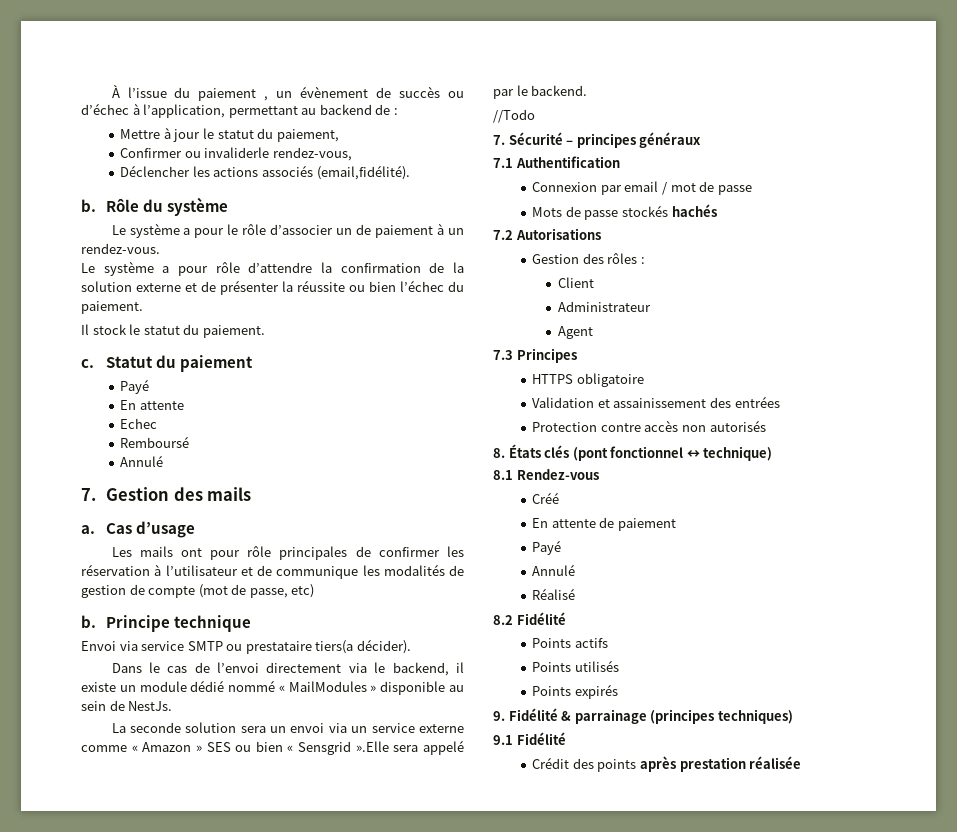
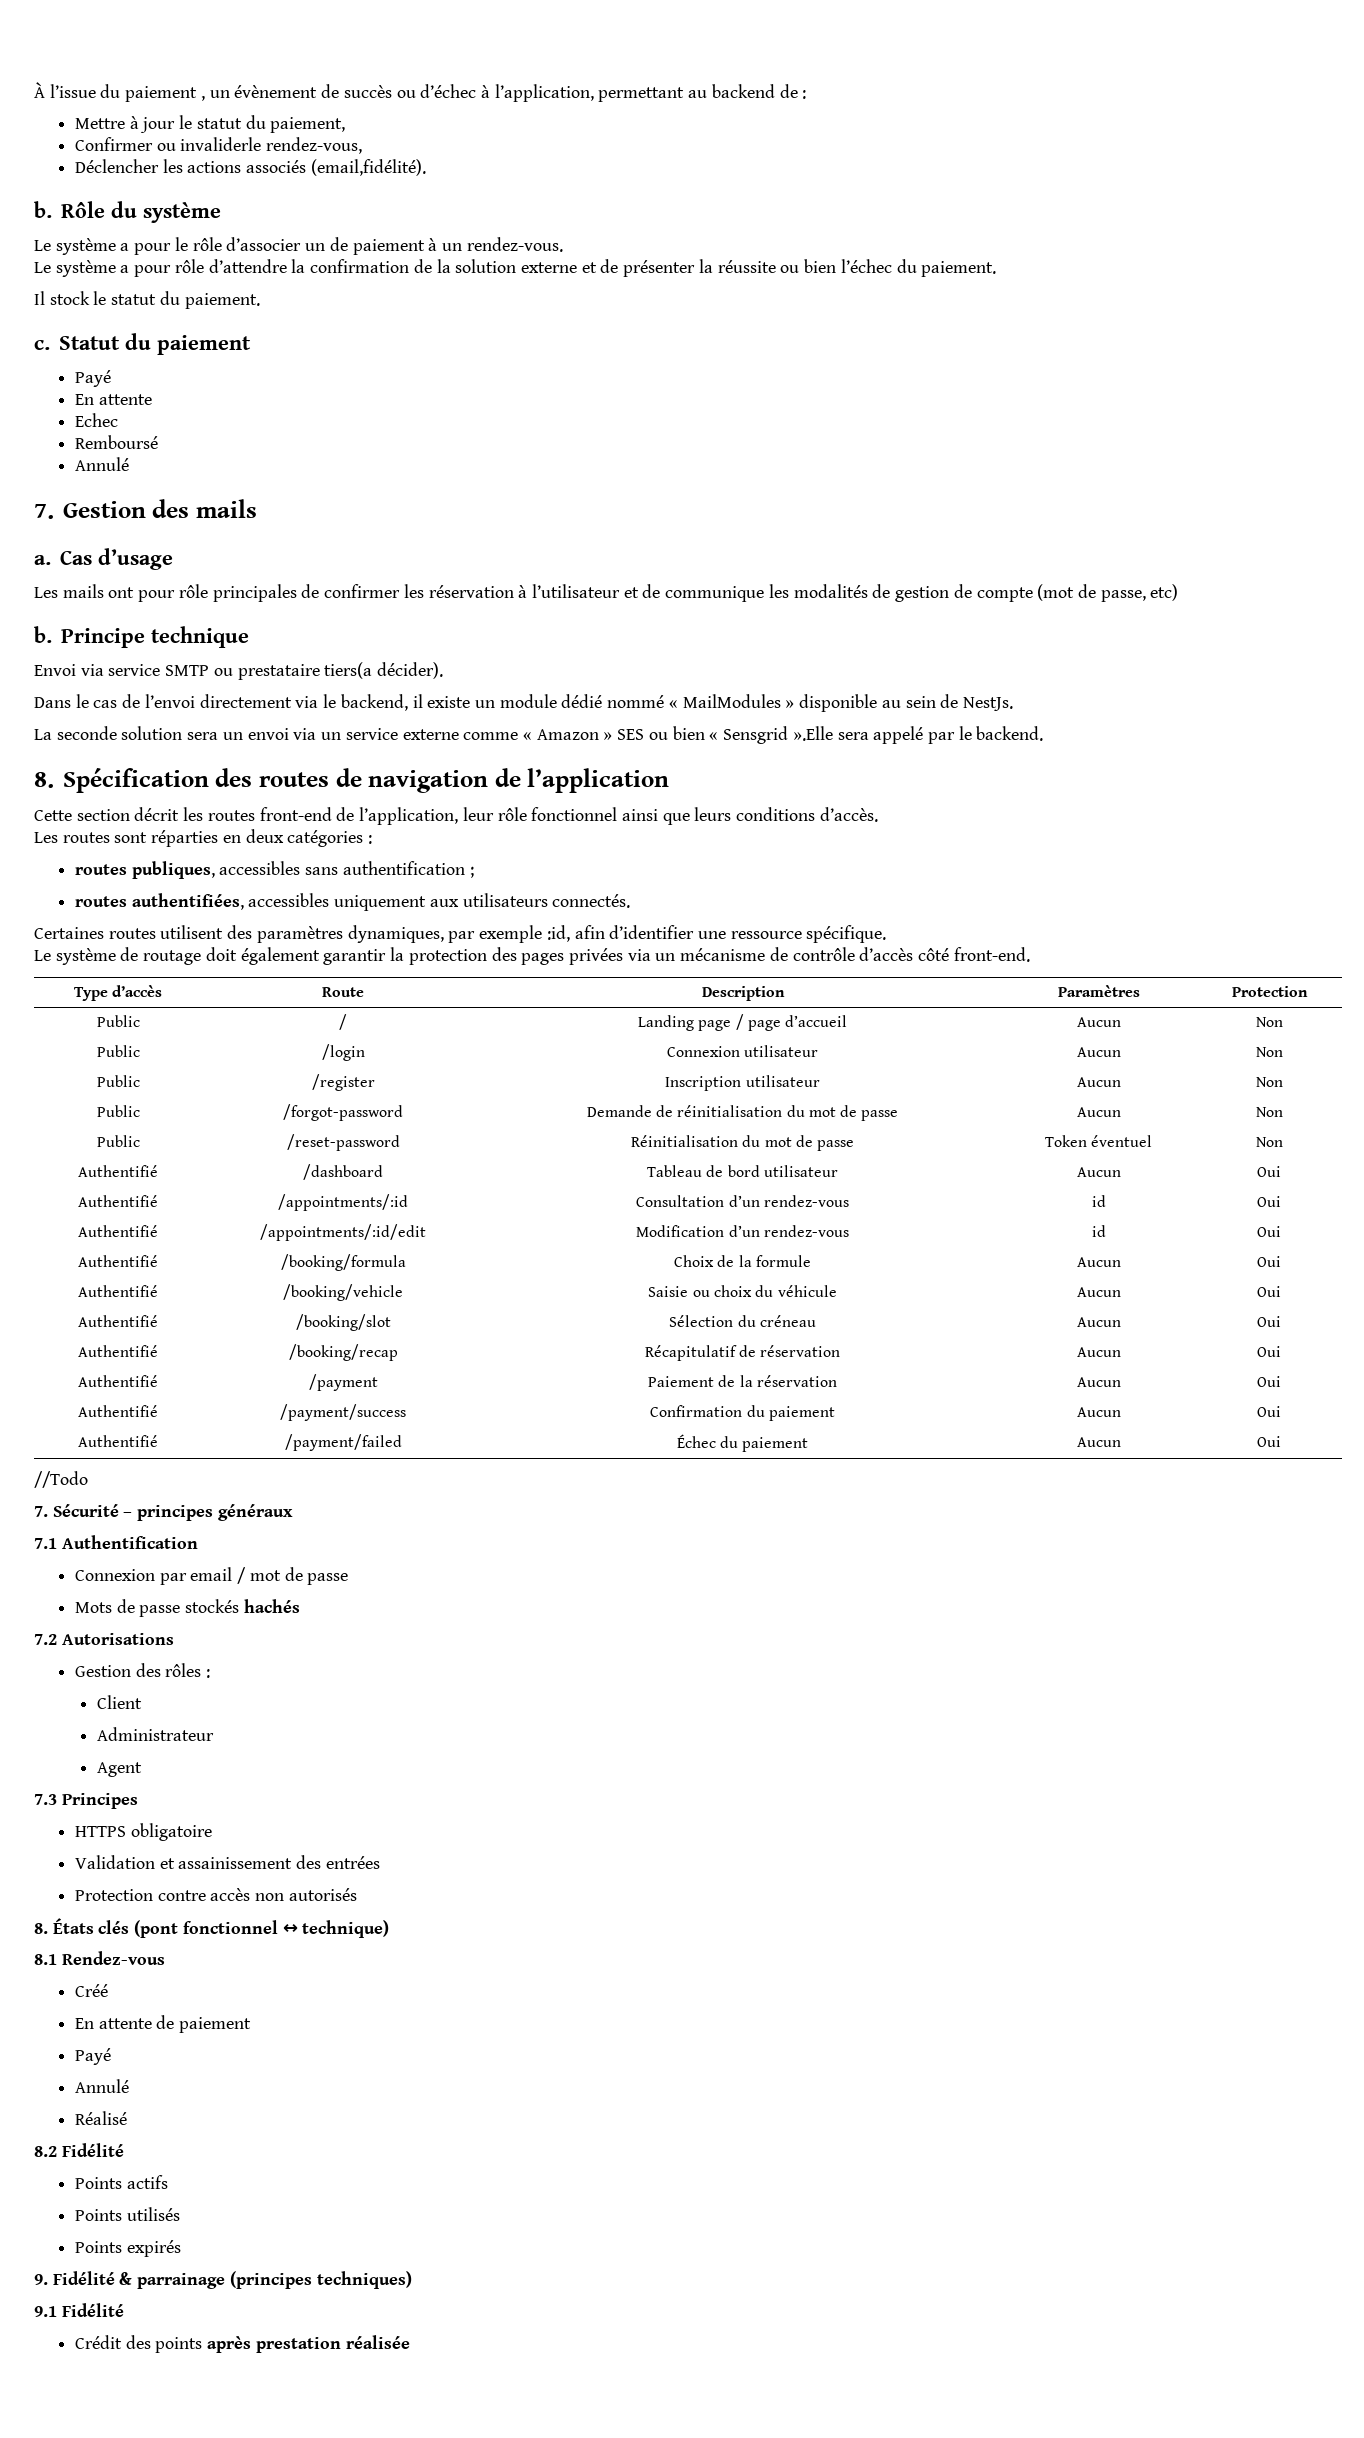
(588, 90) none -> [34,768,670,793] [34,807,878,825] [34,829,373,847] [74,861,474,879] [74,893,631,911] [34,925,887,943] [34,947,1030,965] [73,985,163,1001] [322,987,364,997] [701,986,785,1001] [1057,985,1140,997] [1231,986,1308,997] [96,1015,140,1027] [339,1014,347,1030] [637,1014,848,1031] [1076,1017,1121,1027] [1255,1017,1283,1027] [96,1045,140,1057] [321,1044,365,1061] [666,1045,819,1057] [1076,1047,1121,1057] [1255,1047,1283,1057] [96,1075,140,1087] [311,1074,375,1091] [665,1075,820,1091] [1076,1077,1121,1087] [1255,1077,1283,1087] [96,1105,140,1117] [283,1104,403,1121] [586,1105,899,1121] [1076,1107,1121,1117] [1255,1107,1283,1117] [96,1135,140,1147] [286,1134,400,1151] [630,1135,855,1151] [1044,1135,1153,1147] [1255,1137,1283,1147] [78,1165,158,1177] [303,1164,383,1180] [647,1165,838,1177] [1076,1167,1121,1177] [1257,1166,1281,1177] [78,1195,158,1207] [278,1194,408,1211] [636,1195,849,1207] [1091,1195,1106,1207] [1257,1196,1281,1207] [78,1225,158,1237] [260,1224,426,1241] [636,1225,849,1237] [1091,1225,1106,1237] [1257,1226,1281,1237] [78,1255,158,1267] [280,1254,406,1271] [674,1255,811,1267] [1076,1257,1121,1267] [1257,1256,1281,1267] [78,1285,158,1297] [283,1284,403,1301] [648,1285,837,1297] [1076,1287,1121,1297] [1257,1286,1281,1297] [78,1315,158,1327] [295,1314,391,1331] [669,1315,816,1327] [1076,1317,1121,1327] [1257,1316,1281,1327] [78,1345,158,1357] [288,1344,398,1361] [644,1345,841,1361] [1076,1347,1121,1357] [1257,1346,1281,1357] [78,1375,158,1387] [308,1374,378,1391] [648,1375,837,1387] [1076,1377,1121,1387] [1257,1376,1281,1387] [78,1405,158,1417] [280,1404,406,1421] [650,1405,835,1421] [1076,1407,1121,1417] [1257,1406,1281,1417] [78,1435,158,1447] [284,1434,402,1451] [676,1434,809,1452] [1076,1437,1121,1447] [1257,1436,1281,1447] // 8. Spécification des routes de navigation de l’application // Cette section décrit les routes front-end de l’application, leur rôle fonctionnel ainsi que leurs conditions d’accès. // Les routes sont réparties en deux catégories : // routes publiques, accessibles sans authentification ; // routes authentifiées, accessibles uniquement aux utilisateurs connectés. // Certaines routes utilisent des paramètres dynamiques, par exemple :id, afin d’identifier une ressource spécifique. // Le système de routage doit également garantir la protection des pages privées via un mécanisme de contrôle d’accès côté front-end. // Type d’accès | Route | Description | Paramètres | Protection // Public | / | Landing page / page d’accueil | Aucun | Non // Public | /login | Connexion utilisateur | Aucun | Non // Public | /register | Inscription utilisateur | Aucun | Non // Public | /forgot-password | Demande de réinitialisation du mot de passe | Aucun | Non // Public | /reset-password | Réinitialisation du mot de passe | Token éventuel | Non // Authentifié | /dashboard | Tableau de bord utilisateur | Aucun | Oui // Authentifié | /appointments/:id | Consultation d’un rendez-vous | id | Oui // Authentifié | /appointments/:id/edit | Modification d’un rendez-vous | id | Oui // Authentifié | /booking/formula | Choix de la formule | Aucun | Oui // Authentifié | /booking/vehicle | Saisie ou choix du véhicule | Aucun | Oui // Authentifié | /booking/slot | Sélection du créneau | Aucun | Oui // Authentifié | /booking/recap | Récapitulatif de réservation | Aucun | Oui // Authentifié | /payment | Paiement de la réservation | Aucun | Oui // Authentifié | /payment/success | Confirmation du paiement | Aucun | Oui // Authentifié | /payment/failed | Échec du paiement | Aucun | Oui

